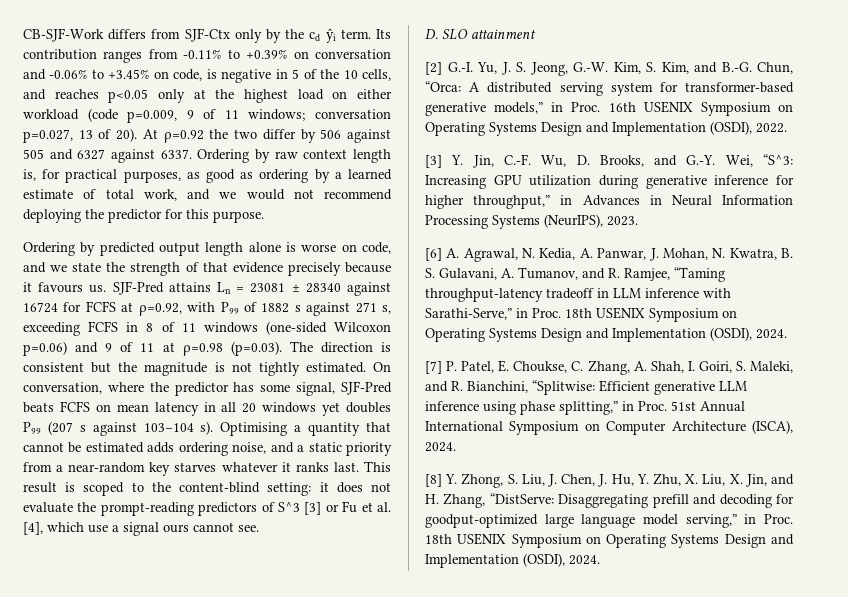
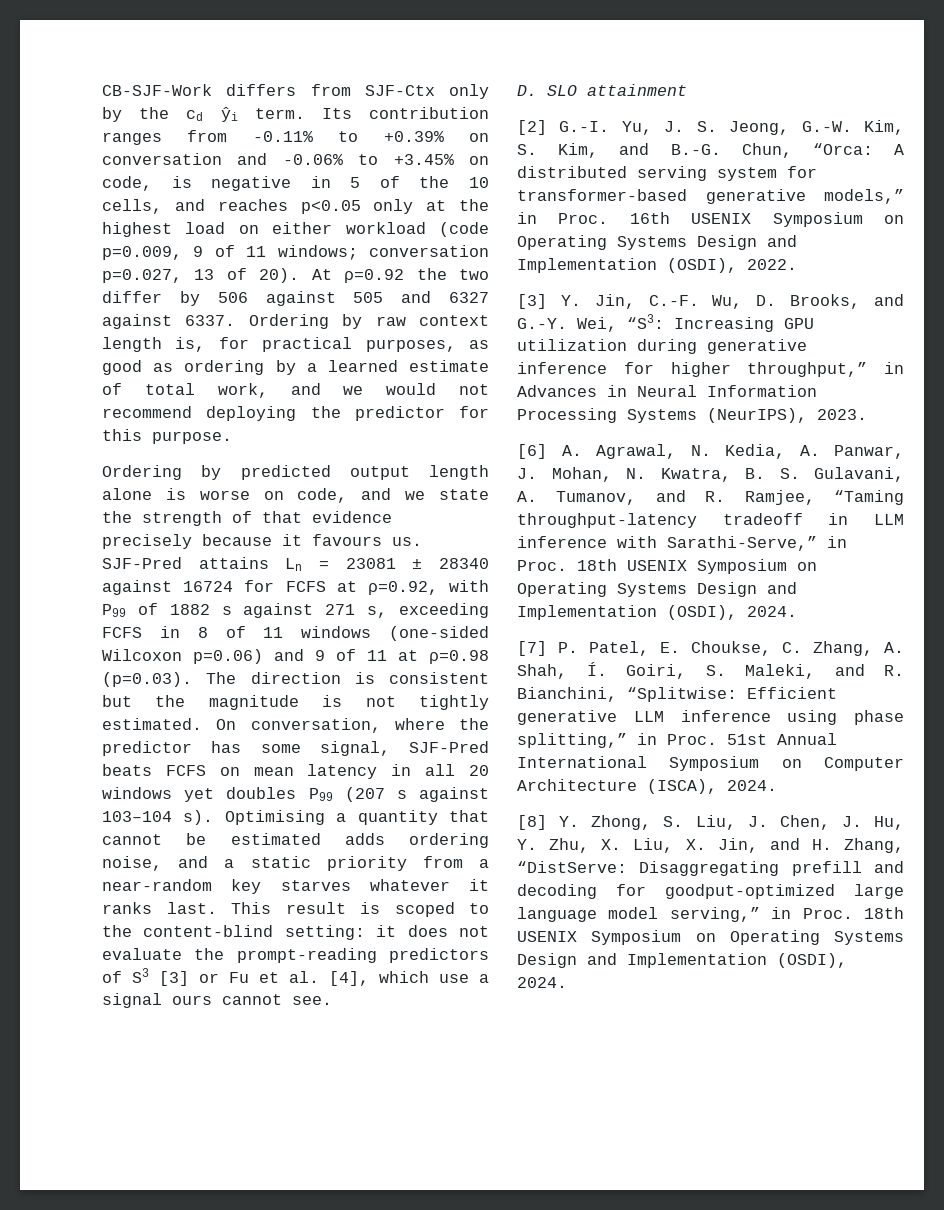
[278,502,300,512] S^3 -> [132,968,149,983] S3
[763,154,793,165] “S^3: -> [627,314,664,329] “S3:
[687,361,695,371] I. -> [586,662,607,676] Í.

